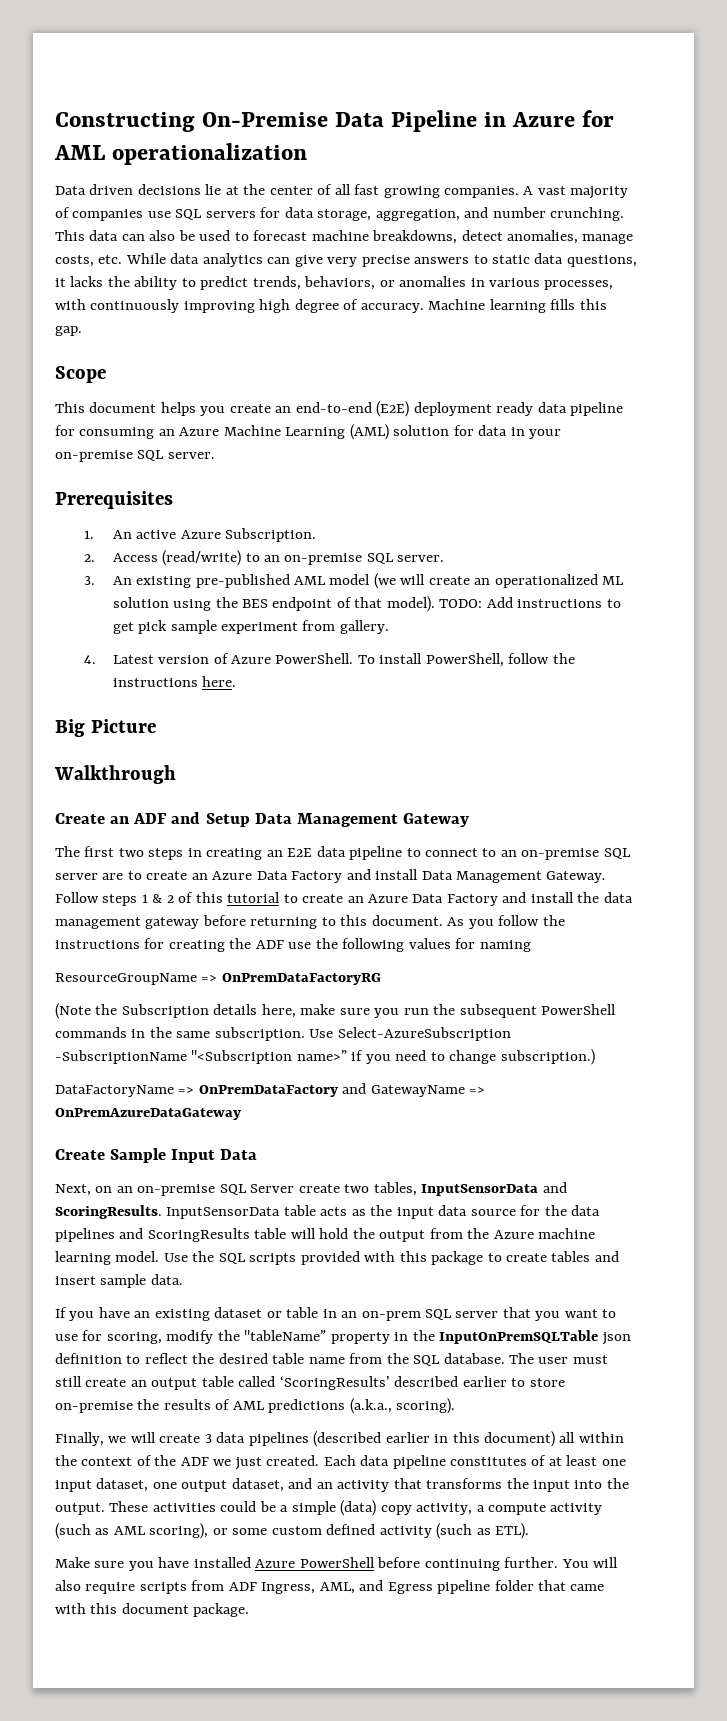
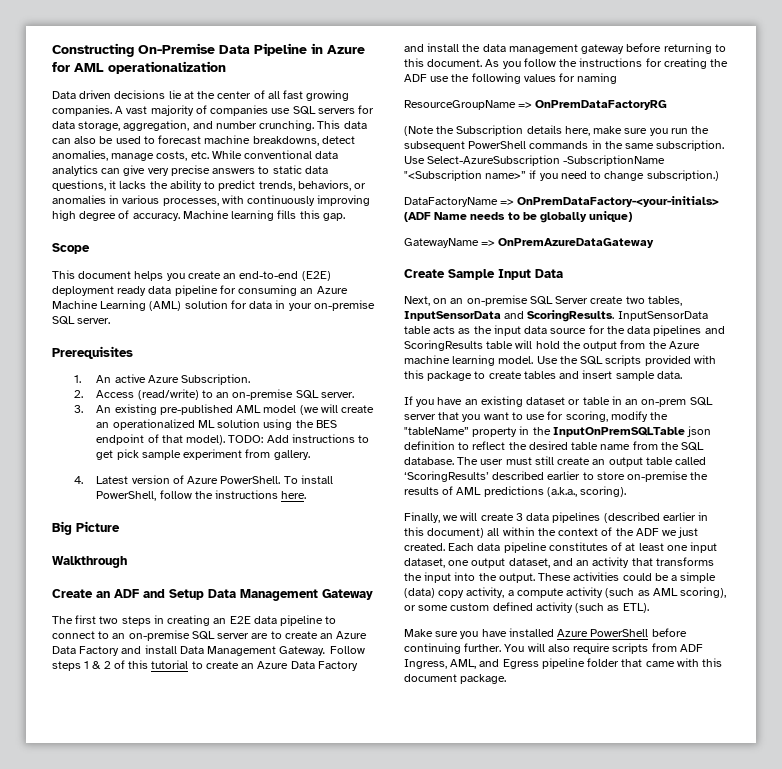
(166, 258) none -> [244,150,313,159] conventional
[198,1083,367,1097] OnPremDataFactory and -> [517,196,720,207] [404,211,633,223] OnPremDataFactory-<your-initials> (ADF Name needs to be globally unique) //

